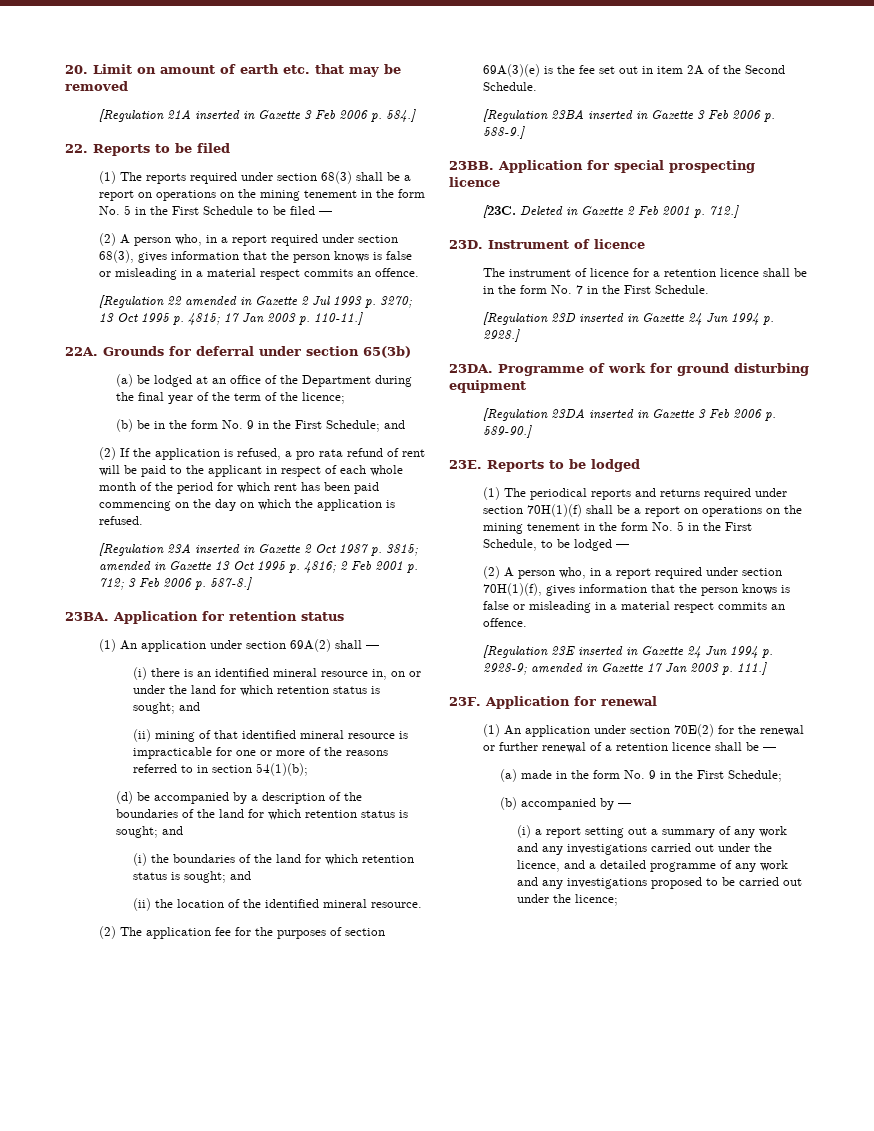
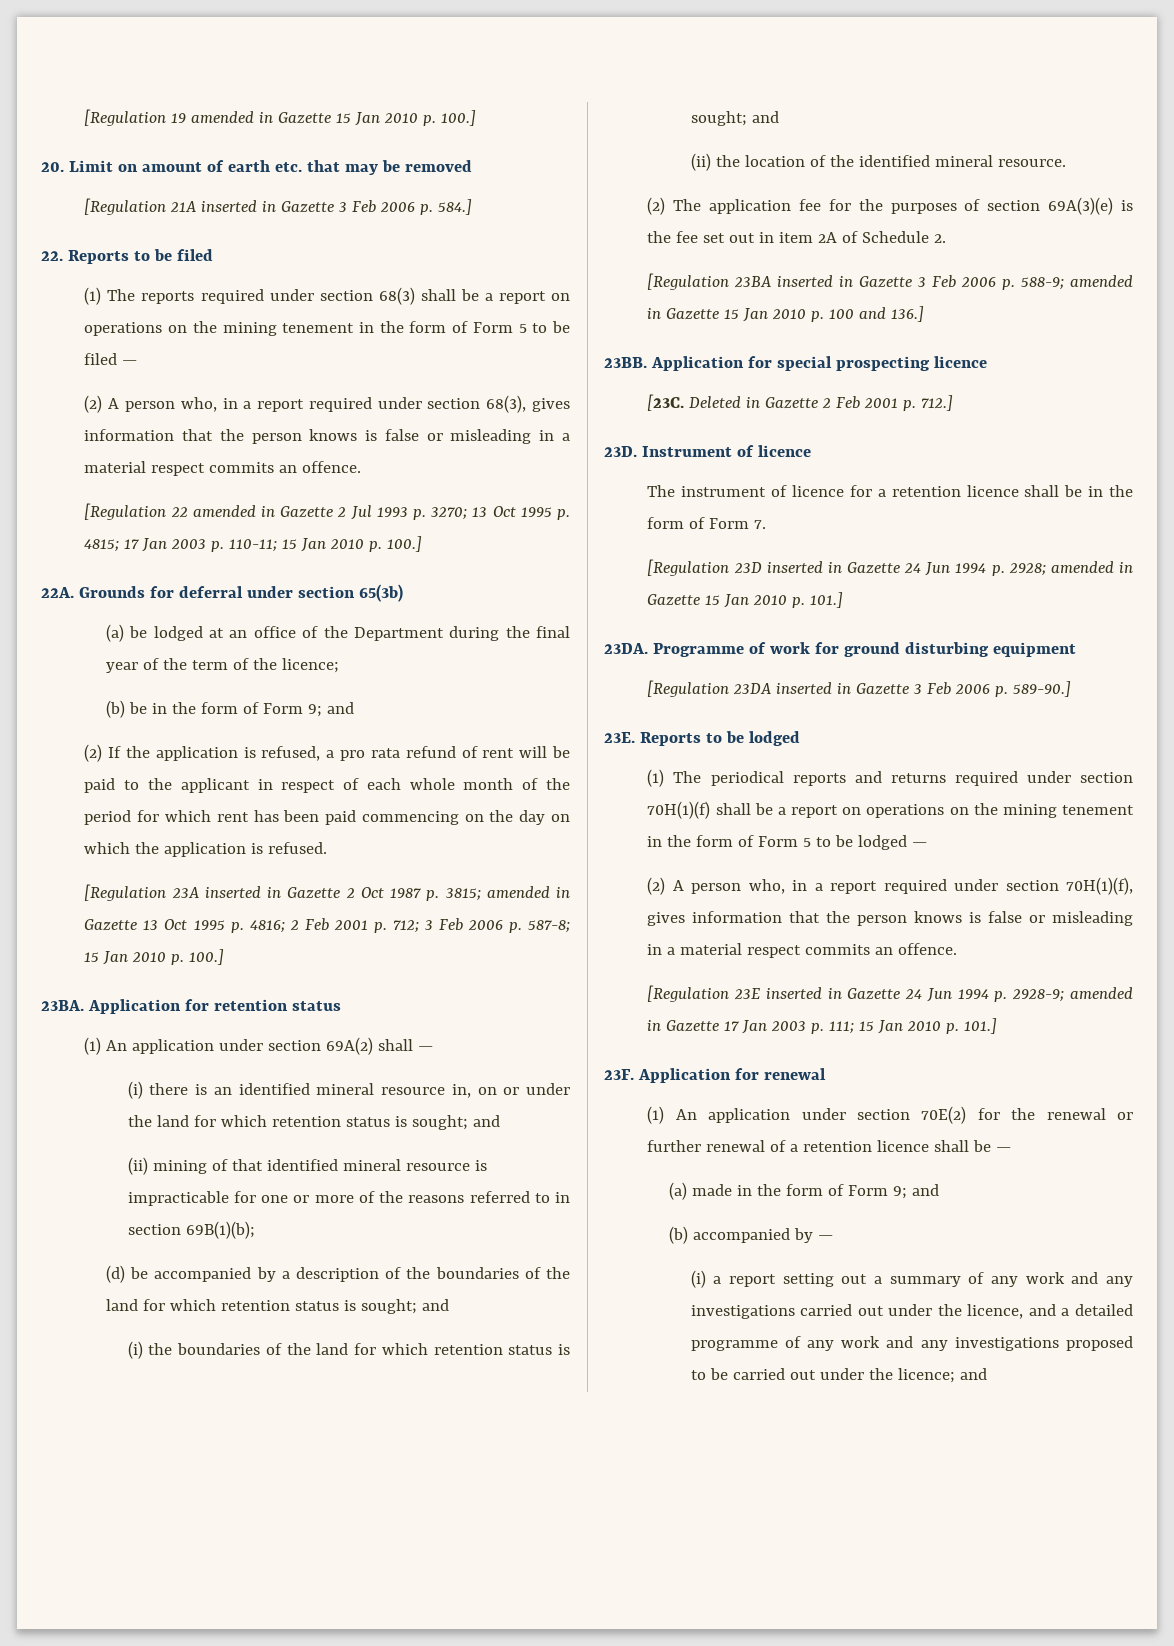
(65, 69) none -> [84,109,477,126] [Regulation 19 amended in Gazette 15 Jan 2010 p. 100.] //
[98,205,253,215] No. 5 in the First Schedule -> [452,321,527,333] of Form 5
[313,312,363,325] 110-11.] -> [229,536,423,552] 110-11; 15 Jan 2010 p. 100.]
[221,420,380,432] No. 9 in the First Schedule; -> [243,702,323,717] of Form 9;
[209,577,252,590] 587-8.] -> [528,920,571,933] [84,949,225,965] 587-8; 15 Jan 2010 p. 100.]
[255,763,308,776] 54(1)(b); -> [185,1221,255,1239] 69B(1)(b);
[722,65,785,74] [482,82,537,91] the Second Schedule. -> [862,231,947,243] Schedule 2.
[482,126,525,139] 588-9.] -> [1021,275,1133,290] [647,306,925,322] 588-9; amended in Gazette 15 Jan 2010 p. 100 and 136.]
[550,285,709,294] No. 7 in the First Schedule. -> [689,517,767,529] of Form 7.
[482,329,520,342] 2928.] -> [1008,561,1133,576] [647,592,844,608] 2928; amended in Gazette 15 Jan 2010 p. 101.]
[651,521,752,531] [482,539,537,551] No. 5 in the First Schedule, -> [738,835,812,847] of Form 5
[736,662,767,675] 111.] -> [829,1018,998,1034] 111; 15 Jan 2010 p. 101.]
[623,770,782,782] No. 9 in the First Schedule; -> [828,1184,940,1199] of Form 9; and
(618, 900) none -> [959,1368,987,1380] and

